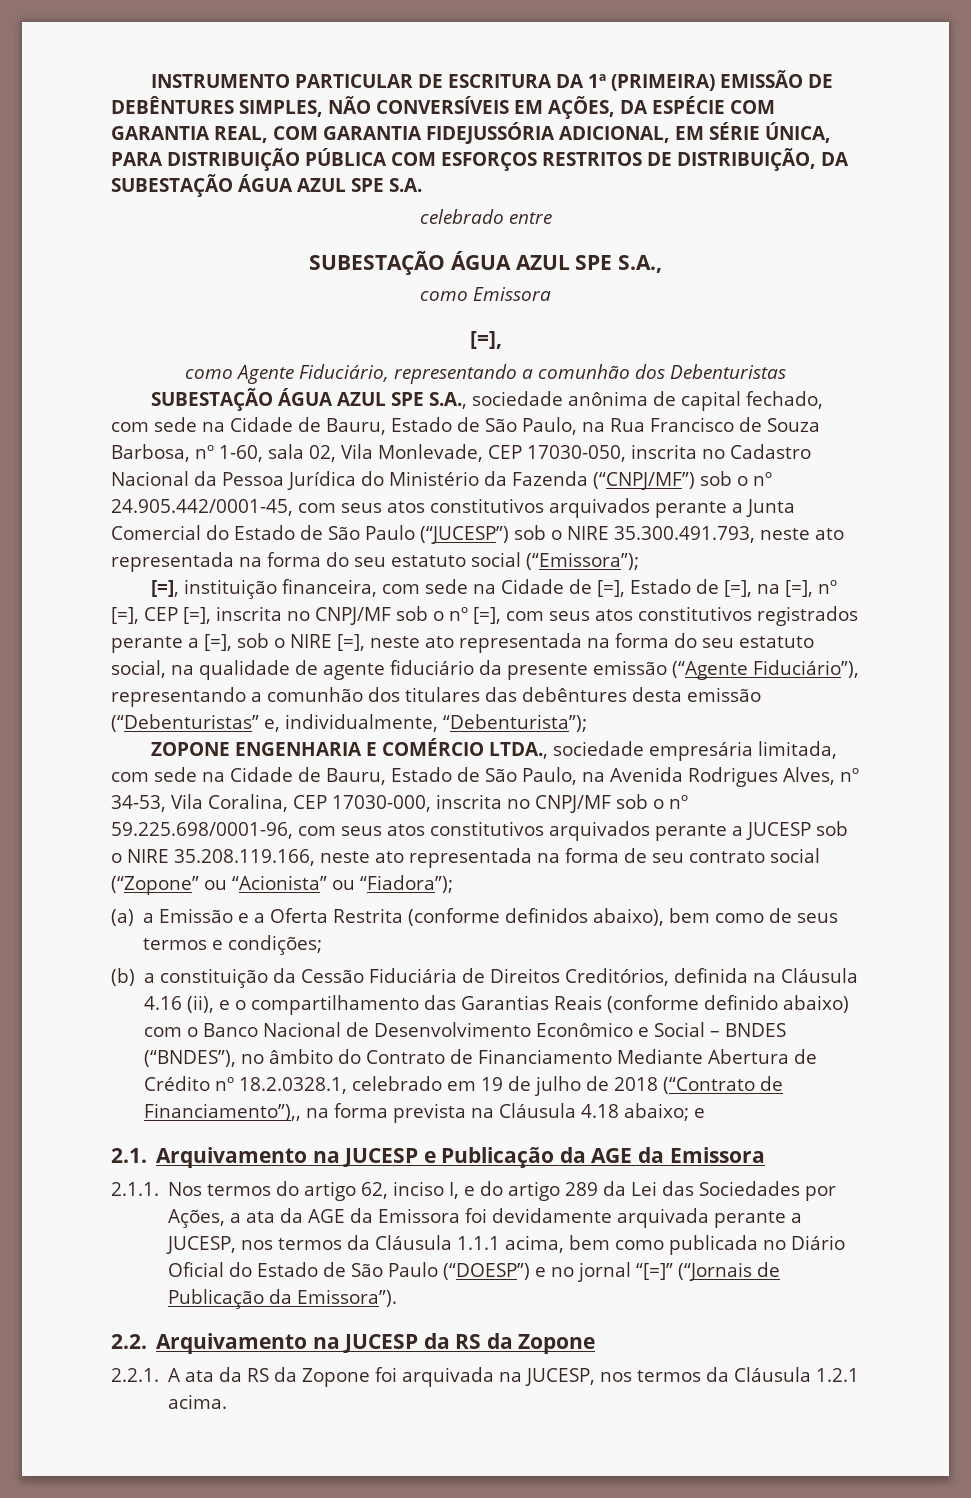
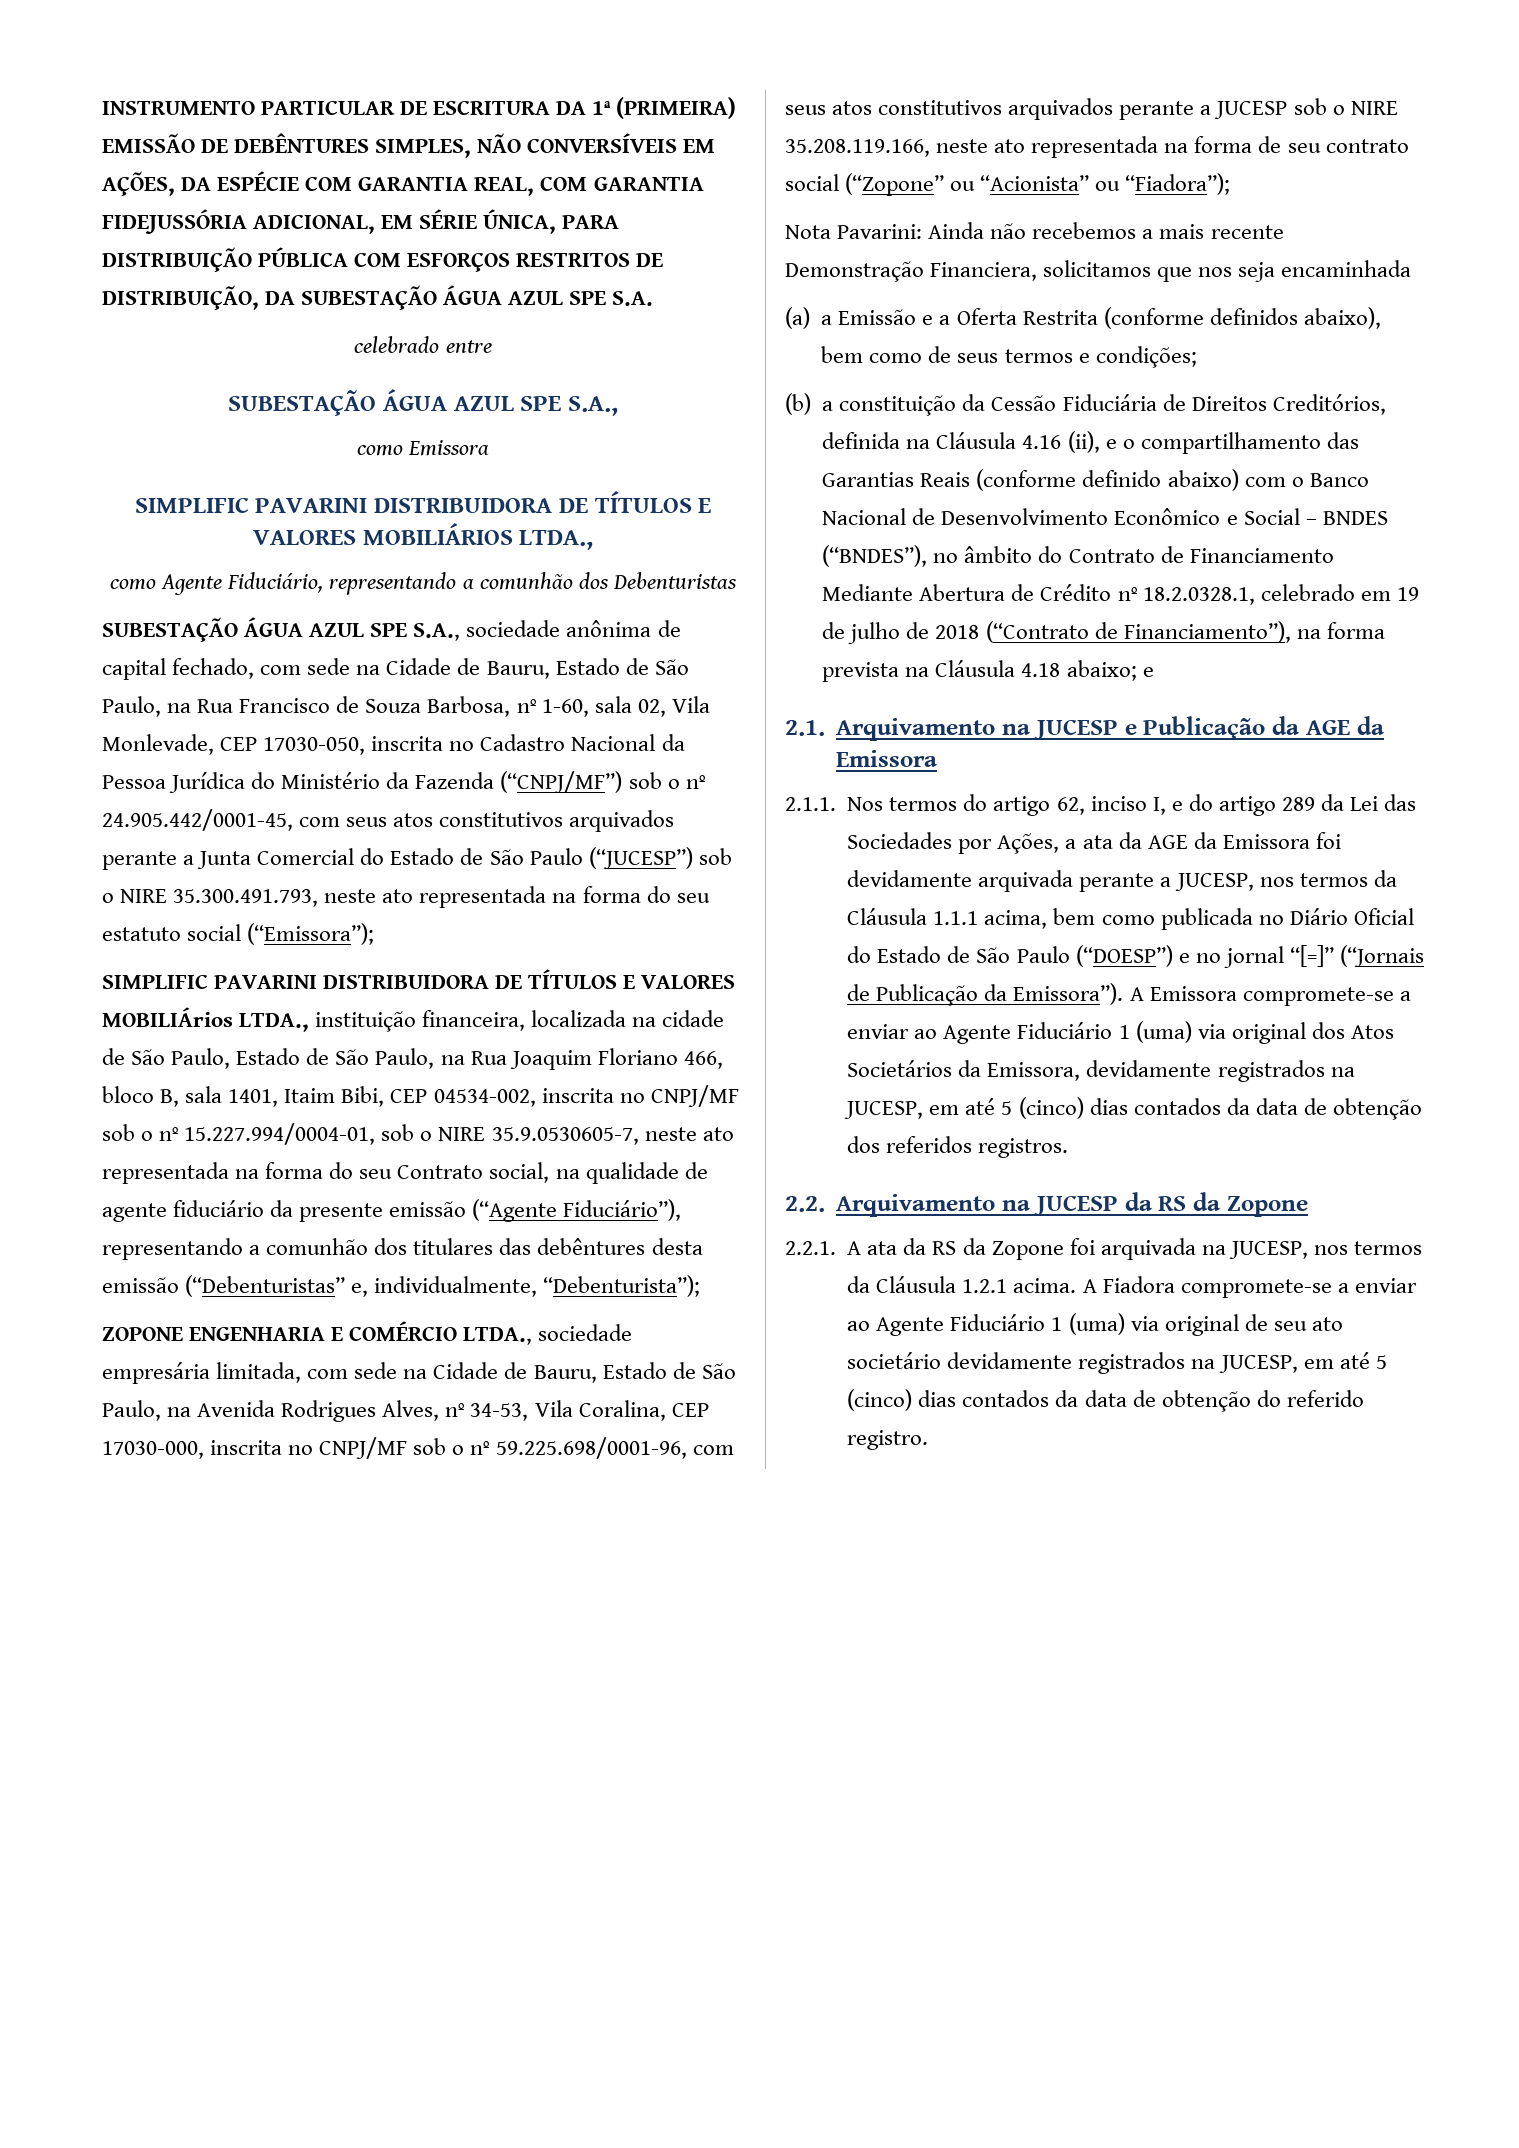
[469,331,502,349] [=], -> [134,491,712,513] [252,523,594,550] SIMPLIFIC PAVARINI DISTRIBUIDORA DE TÍTULOS E VALORES MOBILIÁRIOS LTDA.,
[151,579,838,599] [111,606,858,626] [111,633,814,653] [=], instituição financeira, com sede na Cidade de [=], Estado de [=], na [=], nº [=], CEP [=], inscrita no CNPJ/MF sob o nº [=], com seus atos constitutivos registrados perante a [=], sob o NIRE [=], neste ato representada na forma do seu estatuto -> [102,969,736,989] [102,1007,725,1032] [102,1048,723,1070] [102,1085,739,1107] [102,1123,734,1145] [102,1162,484,1184] SIMPLIFIC PAVARINI DISTRIBUIDORA DE TÍTULOS E VALORES MOBILIÁrios LTDA., instituição financeira, localizada na cidade de São Paulo, Estado de São Paulo, na Rua Joaquim Floriano 466, bloco B, sala 1401, Itaim Bibi, CEP 04534-002, inscrita no CNPJ/MF sob o nº 15.227.994/0004-01, sob o NIRE 35.9.0530605-7, neste ato representada na forma do seu Contrato
(453, 884) none -> [785,222,1284,239] [785,260,1412,282] // Nota Pavarini: Ainda não recebemos a mais recente Demonstração Financiera, solicitamos que nos seja encaminhada
[144,1103,302,1121] Financiamento”),, -> [1123,621,1291,643] Financiamento”),
(398, 1298) none -> [1129,986,1411,1006] [847,1021,1394,1044] [847,1060,1355,1082] [844,1097,1422,1120] [847,1136,1069,1158] A Emissora compromete-se a enviar ao Agente Fiduciário 1 (uma) via original dos Atos Societários da Emissora, devidamente registrados na JUCESP, em até 5 (cinco) dias contados da data de obtenção dos referidos registros.
(228, 1401) none -> [1082,1276,1417,1298] [847,1313,1343,1336] [847,1352,1387,1374] [847,1389,1364,1412] [847,1430,929,1450] A Fiadora compromete-se a enviar ao Agente Fiduciário 1 (uma) via original de seu ato societário devidamente registrados na JUCESP, em até 5 (cinco) dias contados da data de obtenção do referido registro.

